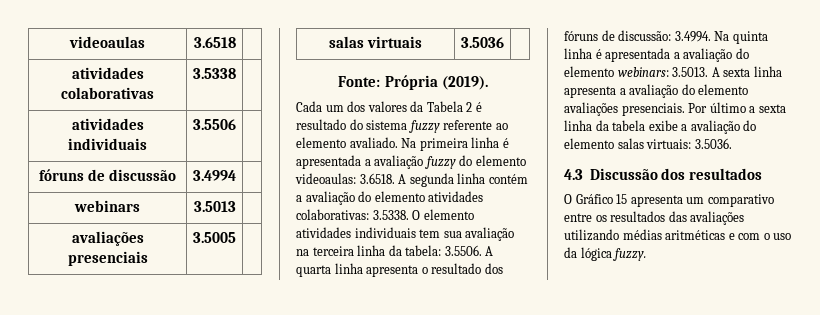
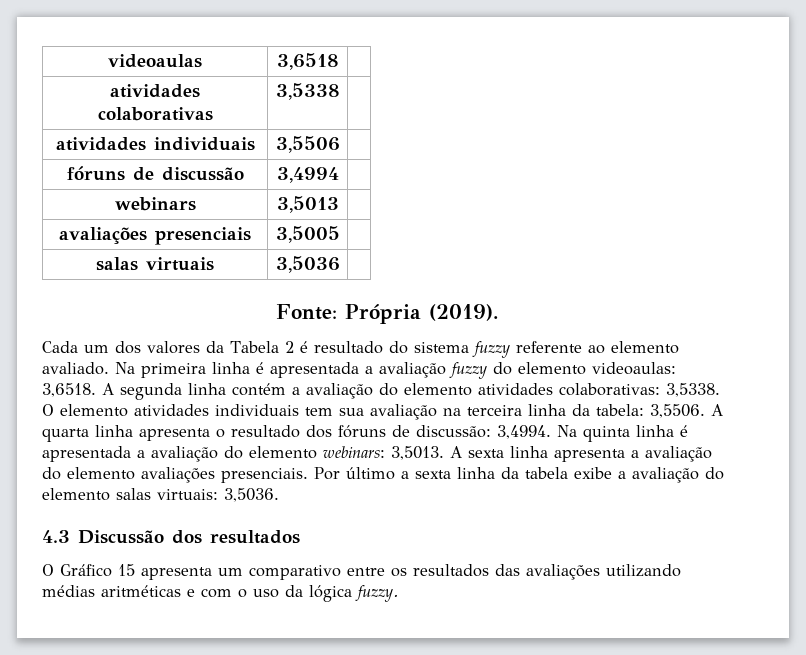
[193,37,236,48] 3.6518 -> [276,53,339,70] 3,6518
[193,68,236,79] 3.5338 -> [275,83,340,100] 3,5338
[193,119,236,130] 3.5506 -> [275,136,340,153] 3,5506
[193,170,236,181] 3.4994 -> [276,167,339,183] 3,4994
[193,201,236,212] 3.5013 -> [276,196,339,213] 3,5013
[193,232,236,243] 3.5005 -> [275,226,340,243] 3,5005
[461,37,504,48] 3.5036 -> [275,256,340,273] 3,5036
[359,173,395,184] 3.6518. -> [42,383,96,397] 3,6518.
[372,210,409,220] 3.5338. -> [666,383,720,397] 3,5338.
[444,245,482,256] 3.5506. -> [650,404,705,418] 3,5506.
[674,31,711,42] 3.4994. -> [497,425,551,439] 3,4994.
[672,67,709,77] 3.5013. -> [391,446,444,460] 3,5013.
[694,138,732,149] 3.5036. -> [224,488,279,502] 3,5036.

